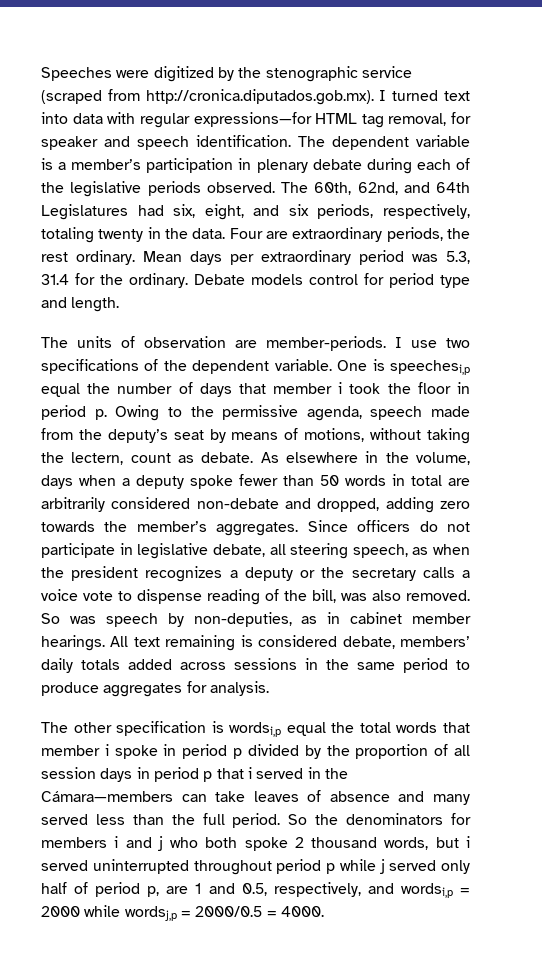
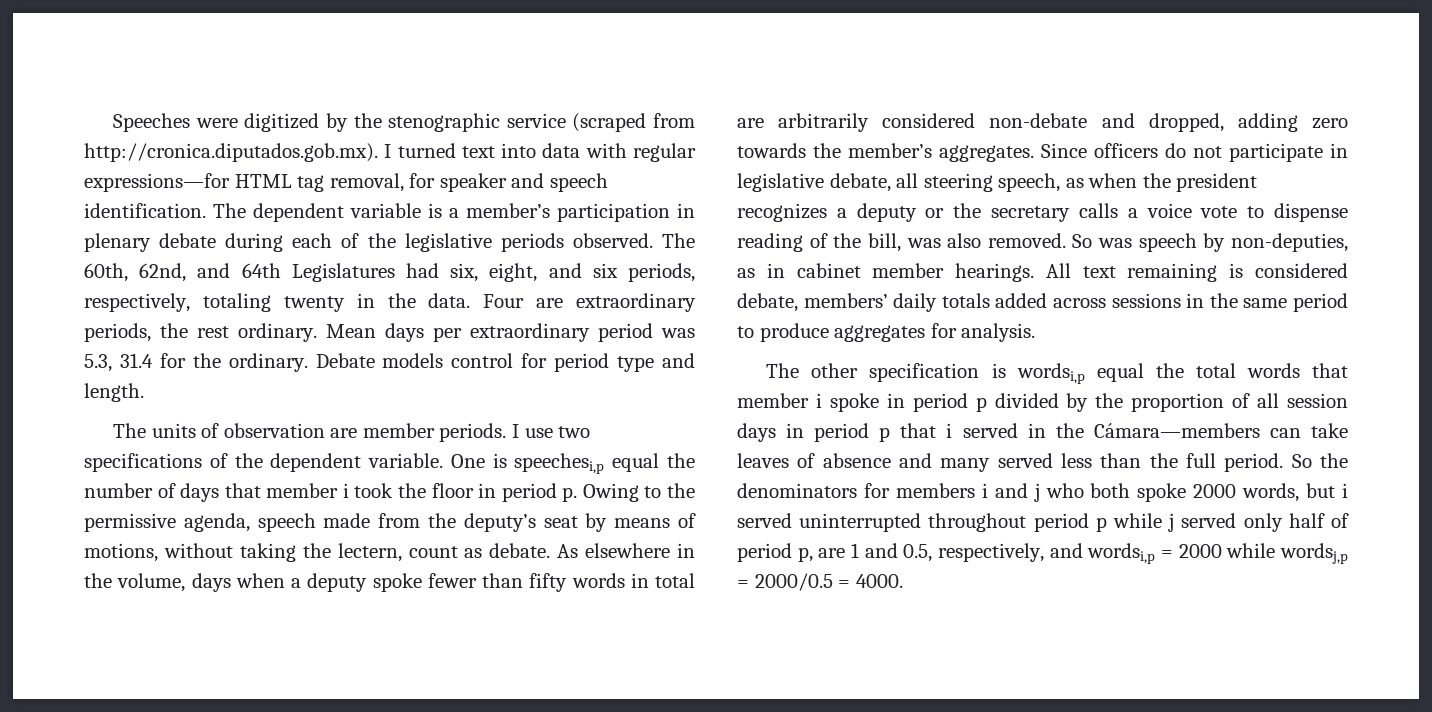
[266,336,386,351] member-periods. -> [362,423,507,442] member periods.
[320,475,339,486] 50 -> [529,573,568,592] fifty
[294,837,378,848] 2 thousand -> [1193,484,1237,498] 2000

